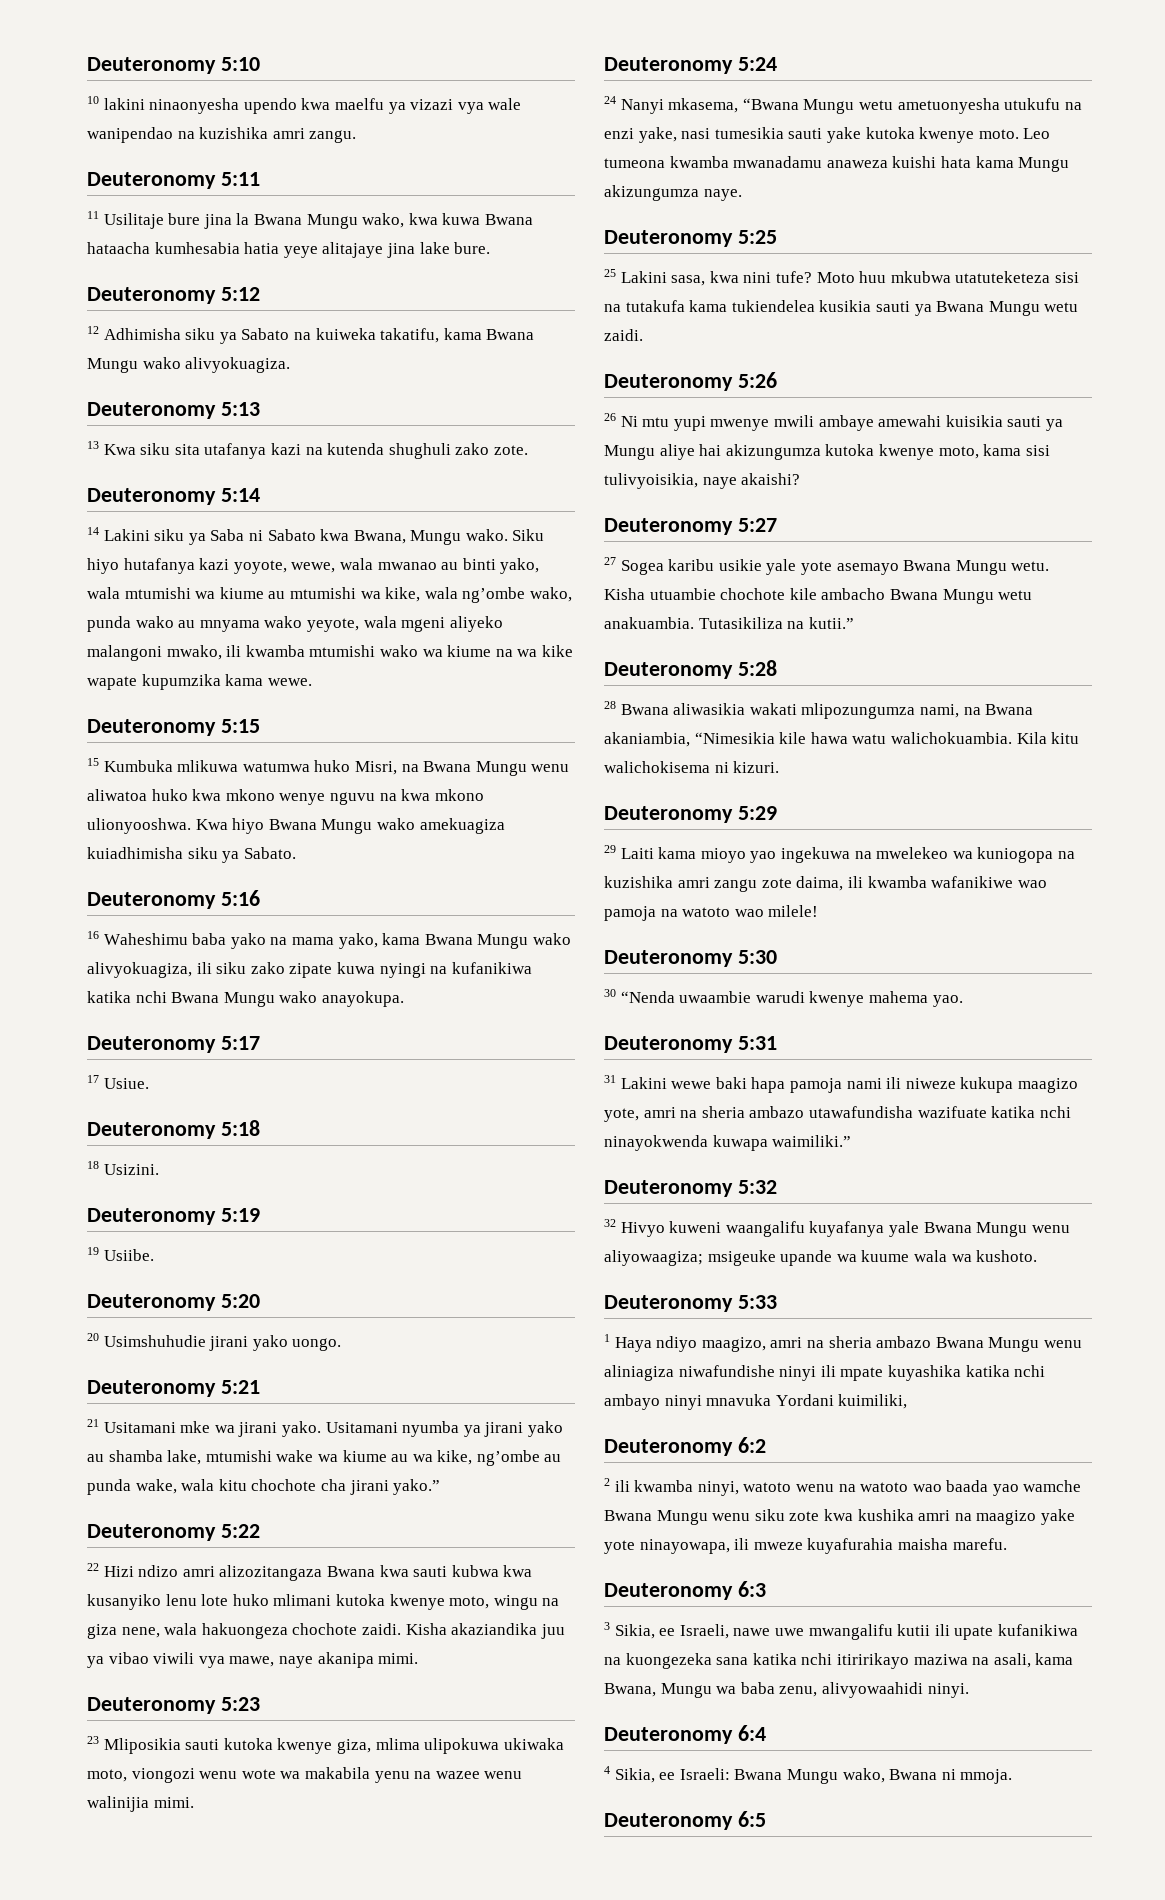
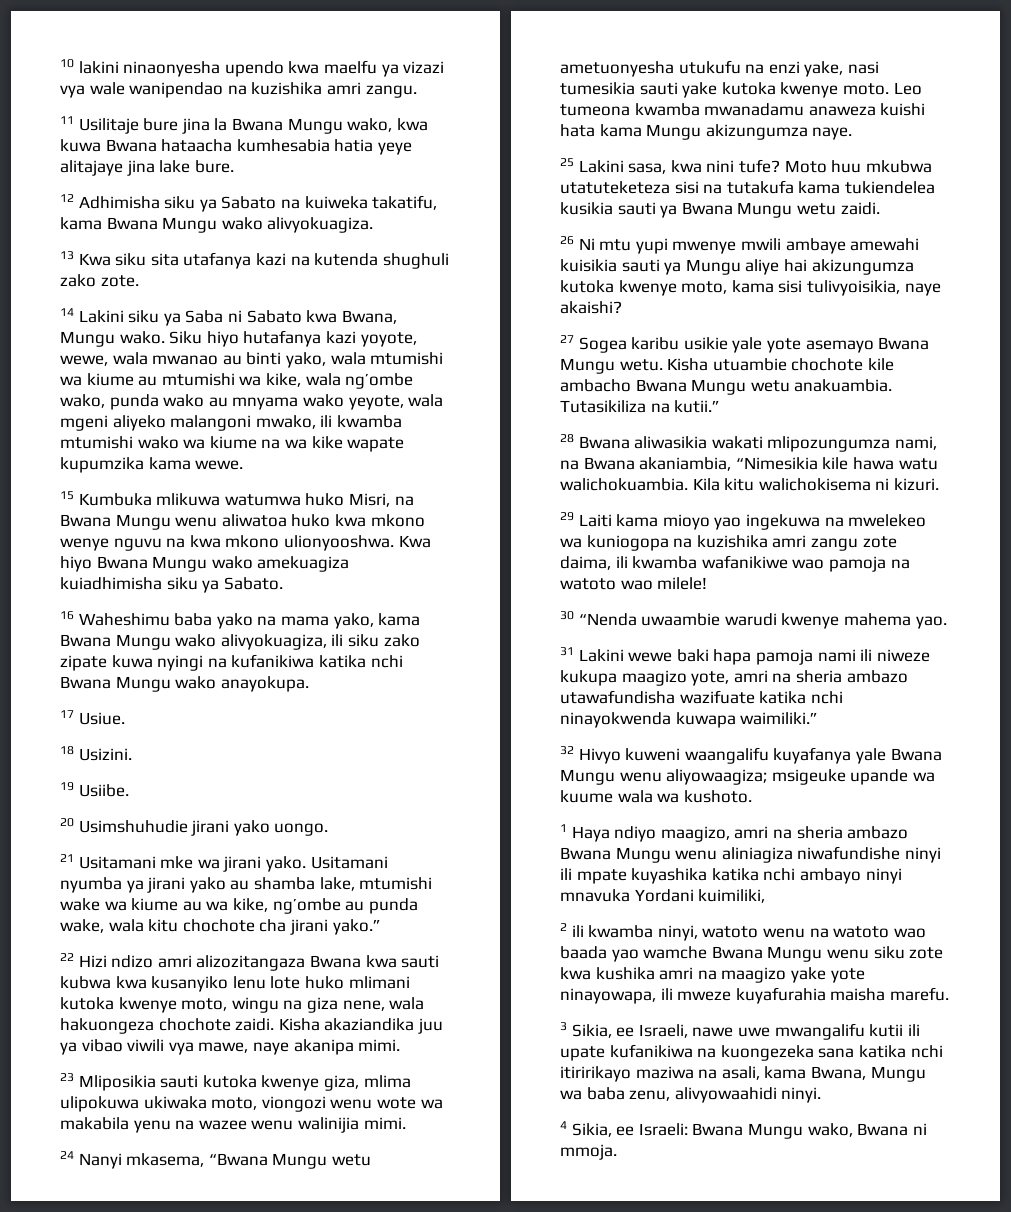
[87,57,260,74] Deuteronomy 5:10 // -> (60, 63) none
[87,172,260,189] // Deuteronomy 5:11 -> (417, 91) none
[87,287,260,304] // Deuteronomy 5:12 -> (234, 166) none
[87,402,260,419] // Deuteronomy 5:13 -> (374, 225) none
[87,488,260,505] // Deuteronomy 5:14 -> (139, 281) none
[87,719,260,736] // Deuteronomy 5:15 -> (244, 465) none
[87,890,260,909] // Deuteronomy 5:16 -> (283, 583) none
[87,1036,260,1053] // Deuteronomy 5:17 -> (309, 684) none
[87,1120,260,1139] // Deuteronomy 5:18 -> (125, 718) none
[87,1208,260,1225] // Deuteronomy 5:19 -> (132, 754) none
[87,1294,260,1311] // Deuteronomy 5:20 -> (129, 790) none
[87,1380,260,1397] // Deuteronomy 5:21 -> (329, 829) none
[87,1524,260,1541] // Deuteronomy 5:22 -> (381, 927) none
[87,1697,260,1714] // Deuteronomy 5:23 -> (401, 1045) none
[604,57,777,74] // Deuteronomy 5:24 -> (406, 1123) none
[604,230,777,247] // Deuteronomy 5:25 -> (853, 133) none
[604,372,777,391] // Deuteronomy 5:26 -> (880, 208) none
[604,518,777,535] // Deuteronomy 5:27 -> (622, 307) none
[604,660,777,679] // Deuteronomy 5:28 -> (721, 406) none
[604,806,777,823] // Deuteronomy 5:29 -> (939, 484) none
[604,950,777,967] // Deuteronomy 5:30 -> (708, 583) none
[604,1036,777,1053] // Deuteronomy 5:31 -> (947, 622) none
[604,1180,777,1197] // Deuteronomy 5:32 -> (819, 718) none
[604,1295,777,1312] // Deuteronomy 5:33 -> (752, 796) none
[604,1437,766,1456] // Deuteronomy 6:2 -> (766, 896) none
[604,1581,766,1600] // Deuteronomy 6:3 -> (949, 994) none
[604,1725,766,1744] // Deuteronomy 6:4 -> (822, 1095) none
[604,1811,766,1830] // Deuteronomy 6:5 -> (617, 1152) none

